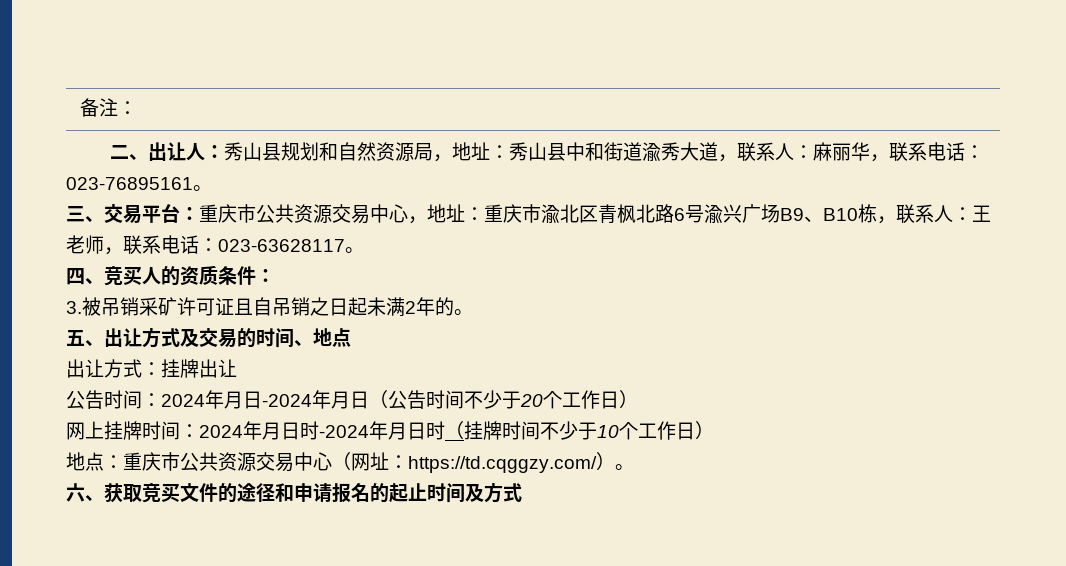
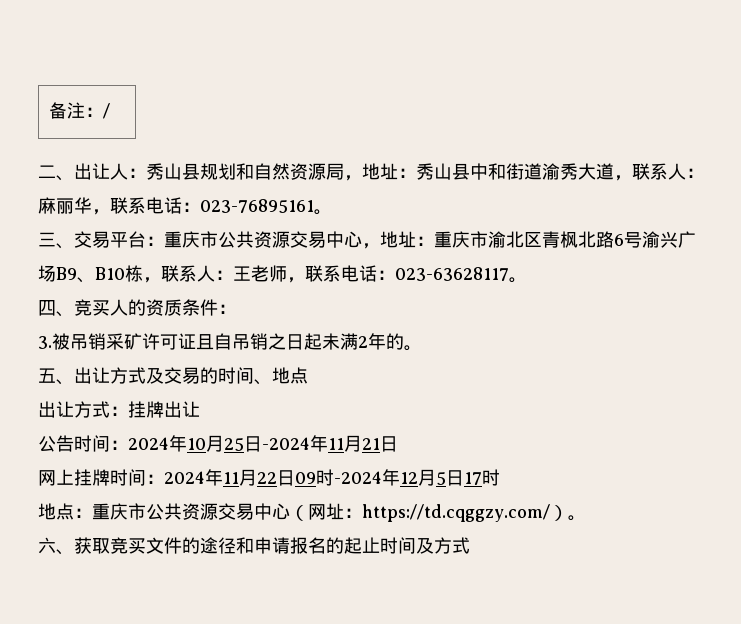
(137, 108) none -> [103,103,111,119] /
[224,390,638,409] 月日-2024年月日（公告时间不少于20个工作日） -> [187,435,398,452] 10月25日-2024年11月21日
[262,421,714,440] 月日时-2024年月日时（挂牌时间不少于10个工作日） -> [223,469,500,486] 11月22日09时-2024年12月5日17时

